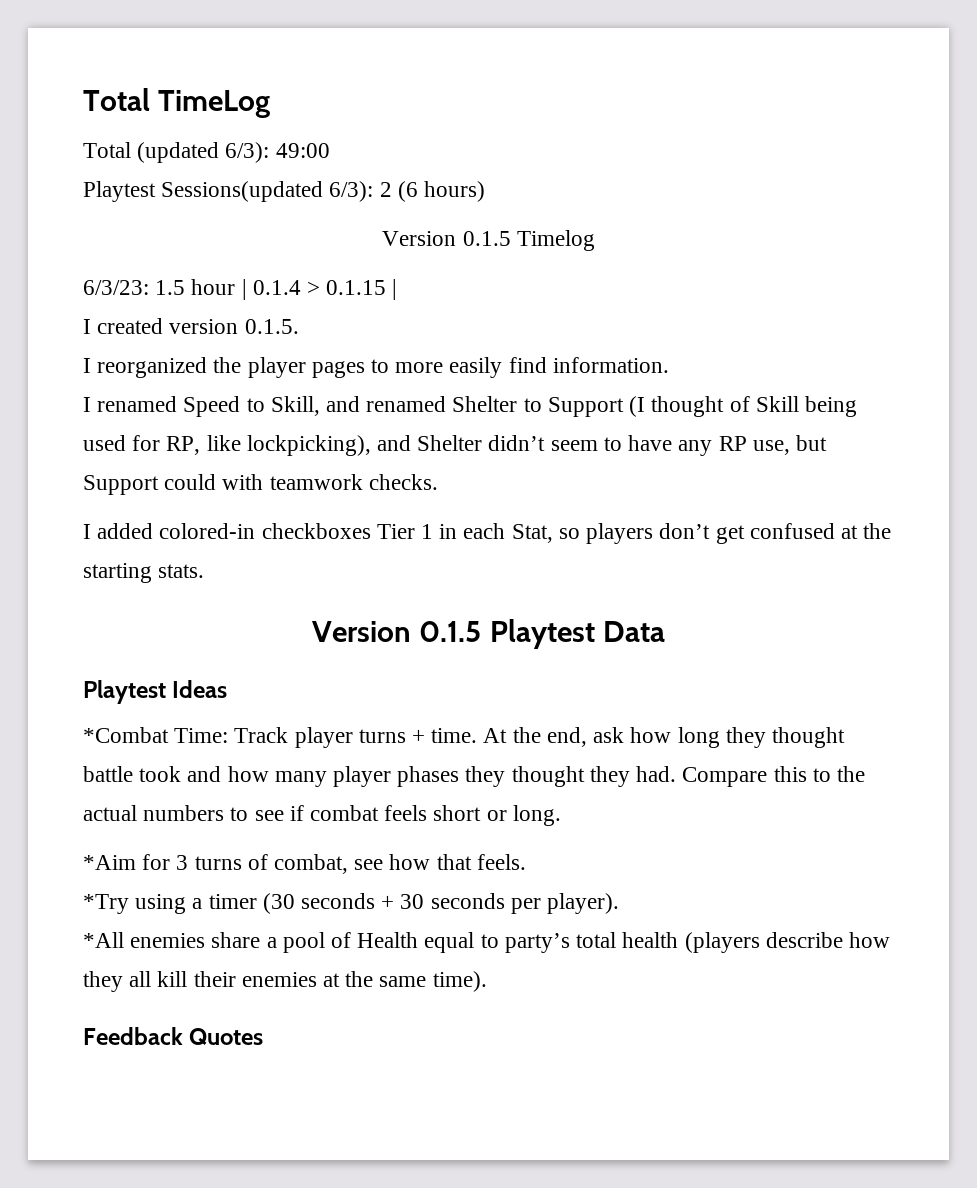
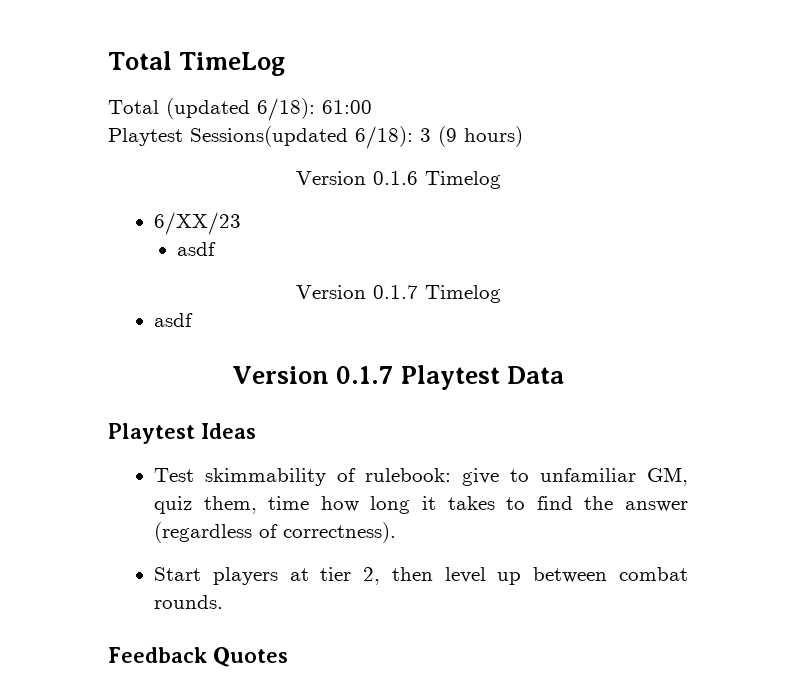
[225,142,330,163] 6/3): 49:00 -> [257,98,372,121] 6/18): 61:00
[329,181,418,202] 6/3): 2 (6 -> [355,126,457,149] 6/18): 3 (9
[462,230,595,251] [83,279,398,300] [83,318,299,334] [83,357,669,378] [83,396,857,417] [83,435,827,456] [83,474,438,495] [83,523,892,544] [83,563,205,583] [312,619,665,649] [83,680,228,704] [83,727,845,748] [83,766,865,787] [83,805,561,826] [83,854,526,874] [83,893,620,914] [83,932,890,953] [83,971,487,992] 0.1.5 Timelog // 6/3/23: 1.5 hour | 0.1.4 > 0.1.15 | // I created version 0.1.5. // I reorganized the player pages to more easily find information. // I renamed Speed to Skill, and renamed Shelter to Support (I thought of Skill being used for RP, like lockpicking), and Shelter didn’t seem to have any RP use, but Support could with teamwork checks. // I added colored-in checkboxes Tier 1 in each Stat, so players don’t get confused at the starting stats. // Version 0.1.5 Playtest Data // Playtest Ideas // *Combat Time: Track player turns + time. At the end, ask how long they thought battle took and how many player phases they thought they had. Compare this to the actual numbers to see if combat feels short or long. // *Aim for 3 turns of combat, see how that feels. // *Try using a timer (30 seconds + 30 seconds per player). // *All enemies share a pool of Health equal to party’s total health (players describe how they all kill their enemies at the same time). -> [372,171,501,189] [153,212,241,235] [177,242,217,256] [295,285,501,303] [153,313,193,327] [232,365,564,390] [108,423,256,444] [153,467,688,486] [153,496,688,514] [153,522,396,543] [153,567,689,585] [153,595,223,609] 0.1.6 Timelog // 6/XX/23 // asdf // Version 0.1.7 Timelog // asdf // Version 0.1.7 Playtest Data // Playtest Ideas // Test skimmability of rulebook: give to unfamiliar GM, quiz them, time how long it takes to find the answer (regardless of correctness). // Start players at tier 2, then level up between combat rounds.

